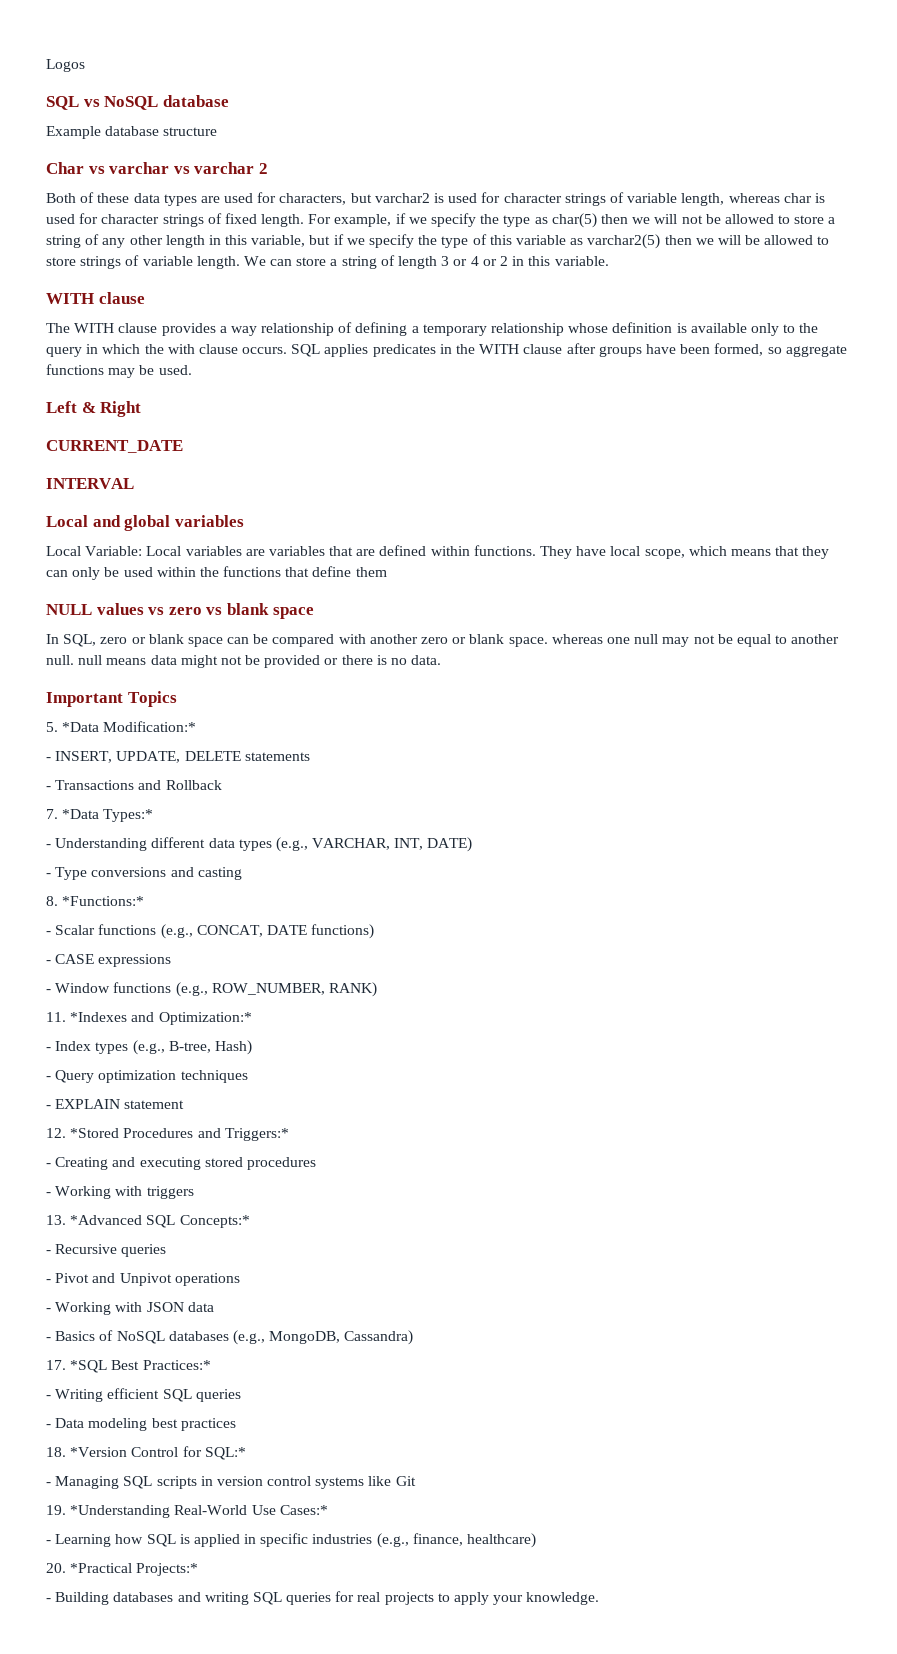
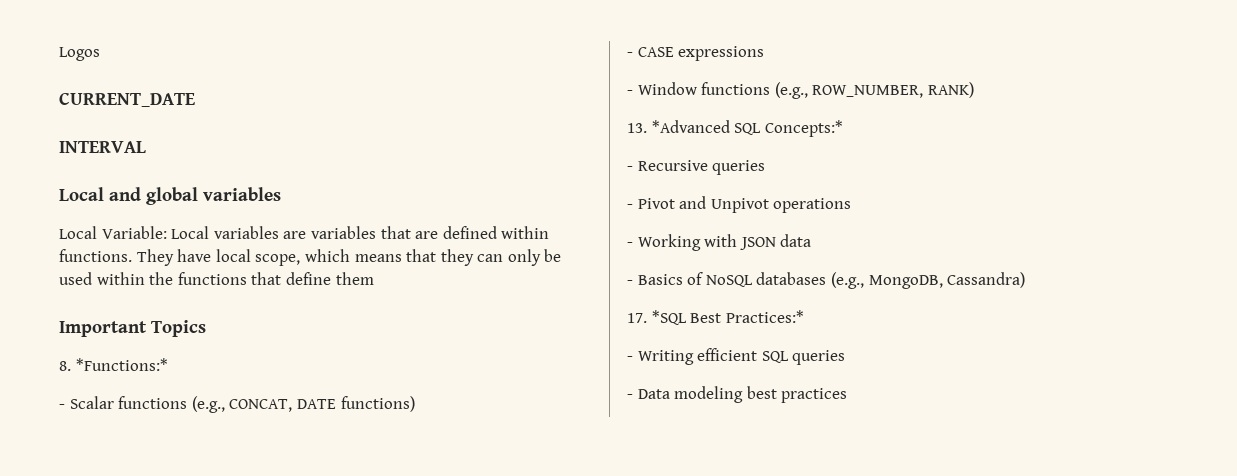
[46,95,229,110] [46,126,218,139] [46,162,268,174] [46,192,825,206] [46,213,836,228] [46,234,830,249] [46,255,609,269] [46,292,145,304] [46,322,819,336] [46,343,847,357] [46,364,192,378] [46,401,142,417] // SQL vs NoSQL database // Example database structure // Char vs varchar vs varchar 2 // Both of these data types are used for characters, but varchar2 is used for character strings of variable length, whereas char is used for character strings of fixed length. For example, if we specify the type as char(5) then we will not be allowed to store a string of any other length in this variable, but if we specify the type of this variable as varchar2(5) then we will be allowed to store strings of variable length. We can store a string of length 3 or 4 or 2 in this variable. // WITH clause // The WITH clause provides a way relationship of defining a temporary relationship whose definition is available only to the query in which the with clause occurs. SQL applies predicates in the WITH clause after groups have been formed, so aggregate functions may be used. // Left & Right -> (100, 54) none
[46,603,314,619] [46,634,840,647] [46,655,442,668] [46,691,177,707] [46,721,197,732] [46,751,310,763] [46,780,222,790] [46,809,154,822] [46,837,473,852] [46,867,242,880] NULL values vs zero vs blank space // In SQL, zero or blank space can be compared with another zero or blank space. whereas one null may not be equal to another null. null means data might not be provided or there is no data. // Important Topics // 5. *Data Modification:* // - INSERT, UPDATE, DELETE statements // - Transactions and Rollback // 7. *Data Types:* // - Understanding different data types (e.g., VARCHAR, INT, DATE) // - Type conversions and casting -> [59,320,206,337] Important Topics
[46,1012,252,1025] [46,1040,252,1055] [46,1070,248,1083] [46,1099,185,1109] [46,1128,289,1141] [46,1157,316,1170] [46,1186,194,1199] // 11. *Indexes and Optimization:* // - Index types (e.g., B-tree, Hash) // - Query optimization techniques // - EXPLAIN statement // 12. *Stored Procedures and Triggers:* // - Creating and executing stored procedures // - Working with triggers -> (974, 90) none
[46,1446,246,1460] [46,1476,416,1489] [46,1505,328,1518] [46,1533,537,1548] [46,1563,199,1576] [46,1591,600,1605] // 18. *Version Control for SQL:* // - Managing SQL scripts in version control systems like Git // 19. *Understanding Real-World Use Cases:* // - Learning how SQL is applied in specific industries (e.g., finance, healthcare) // 20. *Practical Projects:* // - Building databases and writing SQL queries for real projects to apply your knowledge. -> (848, 395) none

